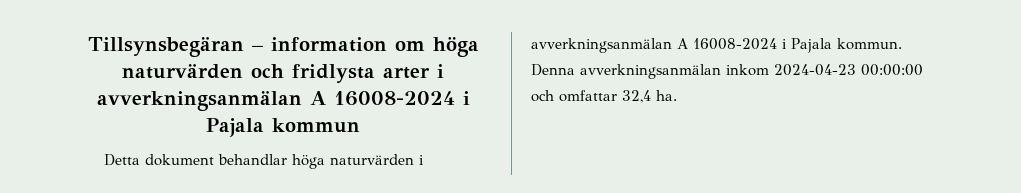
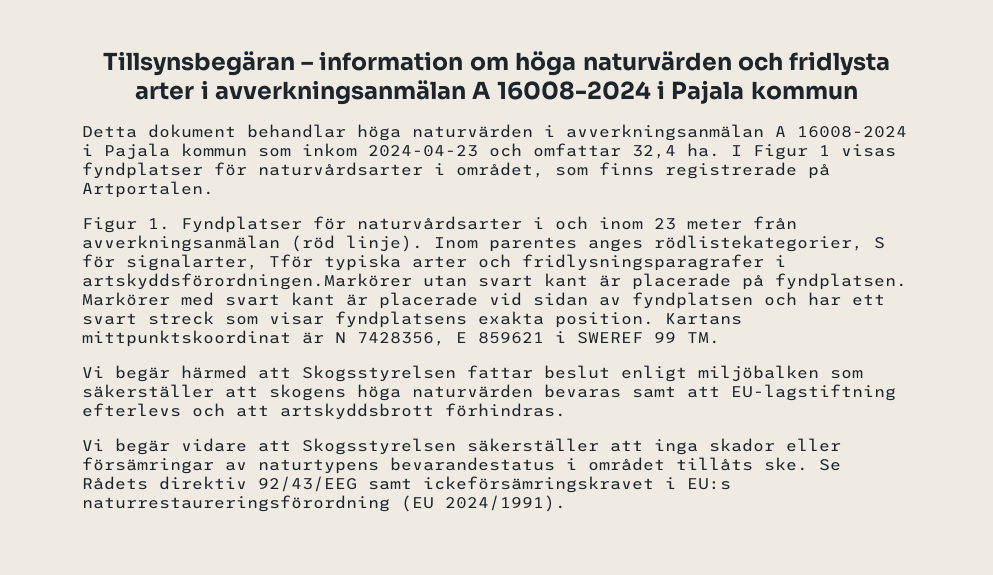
[837,38,902,50] [531,64,721,79] kommun. Denna avverkningsanmälan -> [181,143,291,157] kommun som
[861,64,923,76] 00:00:00 -> (478, 151) none
(677, 95) none -> [731,144,896,160] [82,162,830,179] [82,181,214,198] [82,216,797,233] [82,235,885,252] [82,254,786,271] [82,273,907,290] [82,292,885,309] [82,311,742,328] [82,330,720,347] [82,365,863,382] [82,384,896,401] [82,403,566,420] [82,438,841,455] [82,457,841,474] [82,476,731,493] [82,495,566,512] I Figur 1 visas fyndplatser för naturvårdsarter i området, som finns registrerade på Artportalen. // Figur 1. Fyndplatser för naturvårdsarter i och inom 23 meter från avverkningsanmälan (röd linje). Inom parentes anges rödlistekategorier, S för signalarter, Tför typiska arter och fridlysningsparagrafer i artskyddsförordningen.Markörer utan svart kant är placerade på fyndplatsen. Markörer med svart kant är placerade vid sidan av fyndplatsen och har ett svart streck som visar fyndplatsens exakta position. Kartans mittpunktskoordinat är N 7428356, E 859621 i SWEREF 99 TM. // Vi begär härmed att Skogsstyrelsen fattar beslut enligt miljöbalken som säkerställer att skogens höga naturvärden bevaras samt att EU-lagstiftning efterlevs och att artskyddsbrott förhindras. // Vi begär vidare att Skogsstyrelsen säkerställer att inga skador eller försämringar av naturtypens bevarandestatus i området tillåts ske. Se Rådets direktiv 92/43/EEG samt ickeförsämringskravet i EU:s naturrestaureringsförordning (EU 2024/1991).

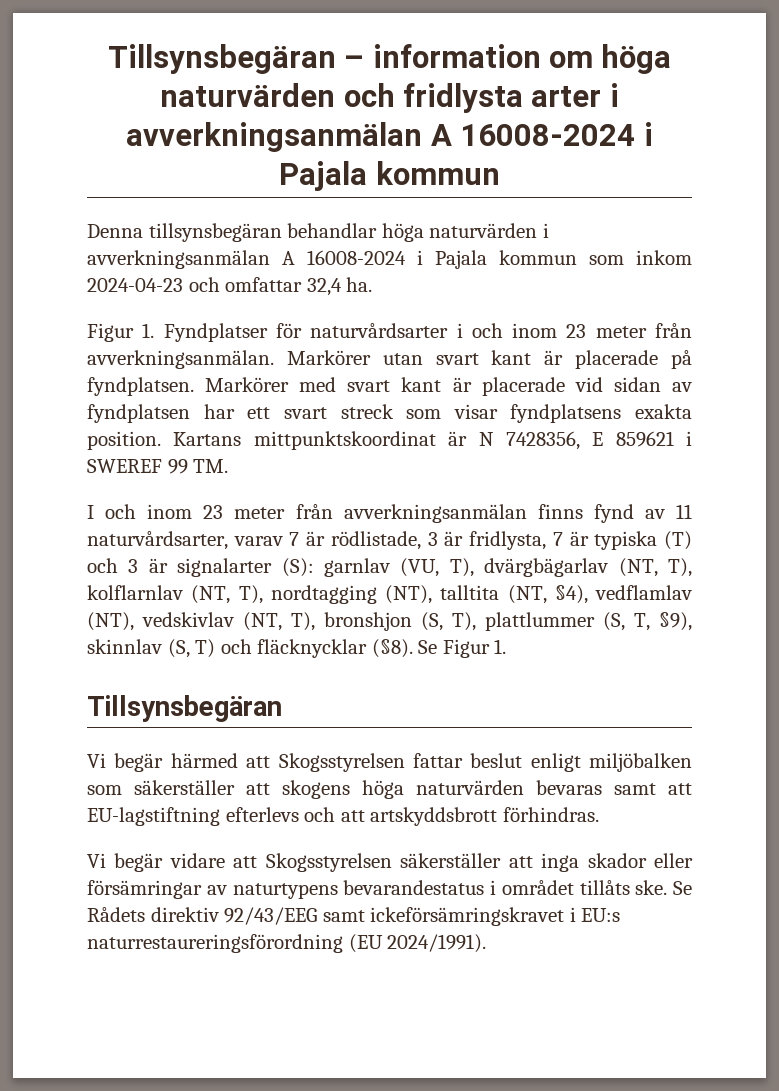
[82,124,236,138] Detta dokument -> [87,223,282,242] Denna tillsynsbegäran
[731,144,896,160] [82,162,830,179] [82,181,214,198] I Figur 1 visas fyndplatser för naturvårdsarter i området, som finns registrerade på Artportalen. -> (373, 284) none
[82,235,885,252] [82,254,786,271] [82,273,412,290] avverkningsanmälan (röd linje). Inom parentes anges rödlistekategorier, S för signalarter, Tför typiska arter och fridlysningsparagrafer i artskyddsförordningen.Markörer -> [87,350,371,369] avverkningsanmälan. Markörer
[764,292,797,306] och -> (190, 413) none
(720, 338) none -> [87,504,692,523] [87,531,693,550] [87,558,692,577] [87,585,692,604] [87,612,692,631] [87,639,507,658] [87,695,282,722] // I och inom 23 meter från avverkningsanmälan finns fynd av 11 naturvårdsarter, varav 7 är rödlistade, 3 är fridlysta, 7 är typiska (T) och 3 är signalarter (S): garnlav (VU, T), dvärgbägarlav (NT, T), kolflarnlav (NT, T), nordtagging (NT), talltita (NT, §4), vedflamlav (NT), vedskivlav (NT, T), bronshjon (S, T), plattlummer (S, T, §9), skinnlav (S, T) och fläcknycklar (§8). Se Figur 1. // Tillsynsbegäran

